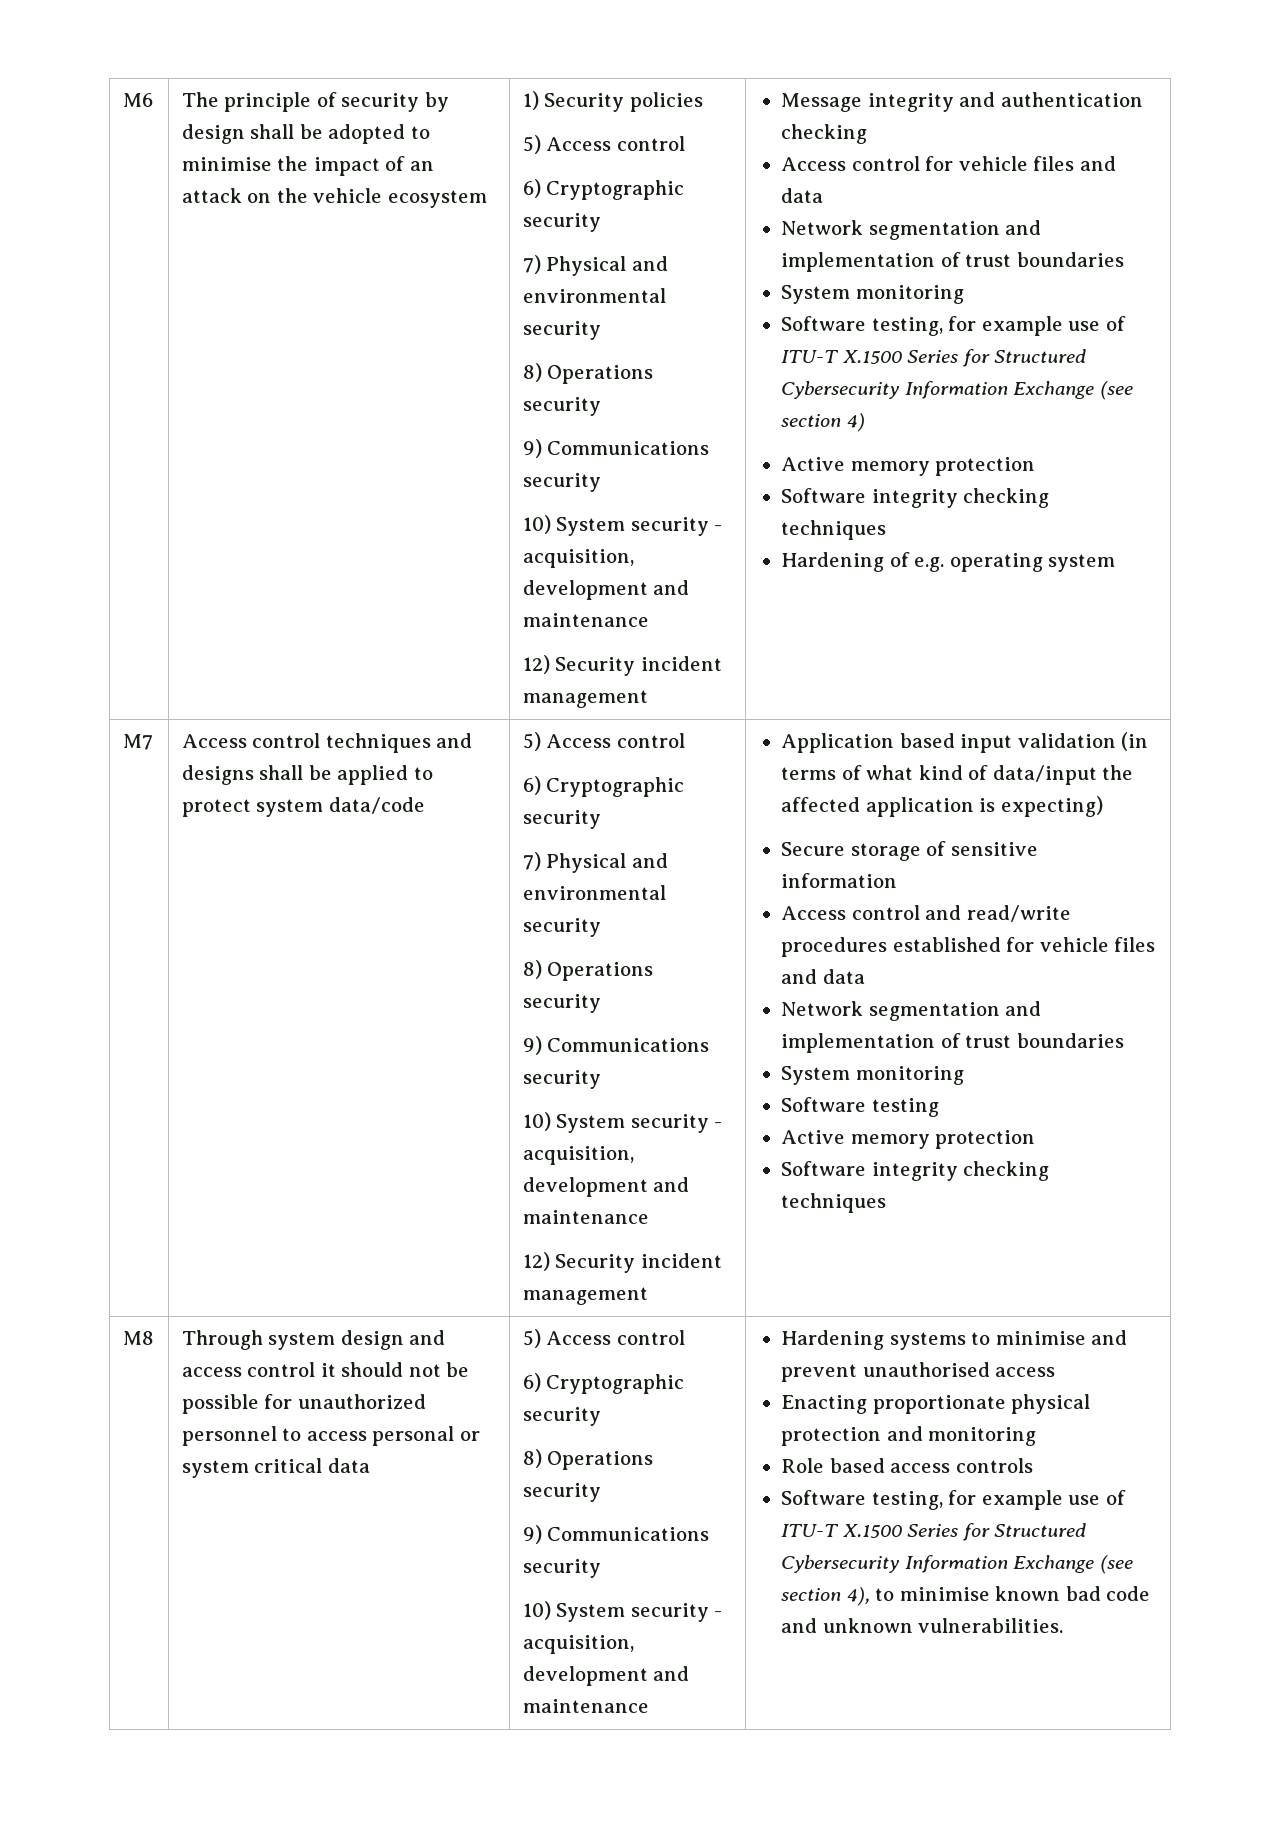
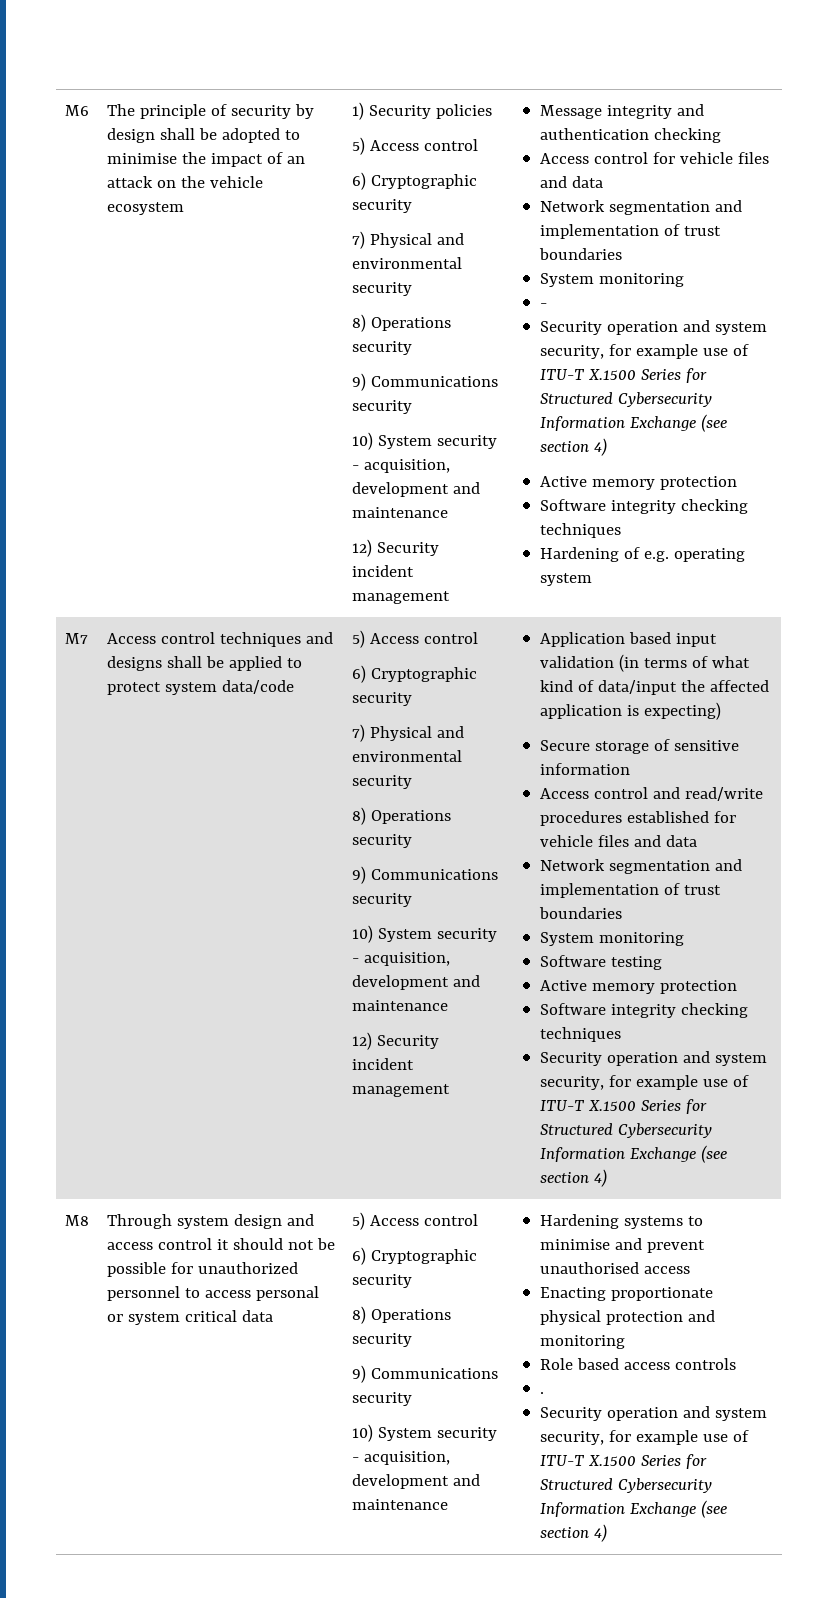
[781,316,943,336] Software testing, -> [540,303,548,308] [540,320,768,335] [540,345,605,359] - // Security operation and system security,
(887, 1203) none -> [540,1051,768,1066] [540,1075,750,1090] [540,1099,708,1114] [540,1123,713,1138] [540,1145,728,1163] [540,1169,608,1187] // Security operation and system security, for example use of ITU-T X.1500 Series for Structured Cybersecurity Information Exchange (see section 4)
[781,1490,943,1510] Software testing, -> [540,1392,545,1394] [540,1406,768,1421] [540,1431,605,1445] . // Security operation and system security,
[846,1586,1151,1606] [781,1618,1064,1633] 4), to minimise known bad code and unknown vulnerabilities. -> [594,1524,608,1542] 4)

